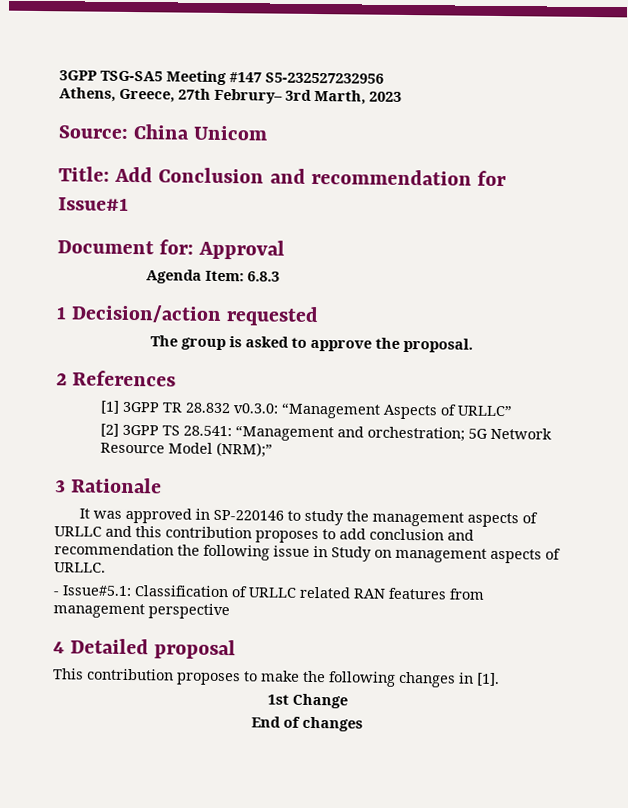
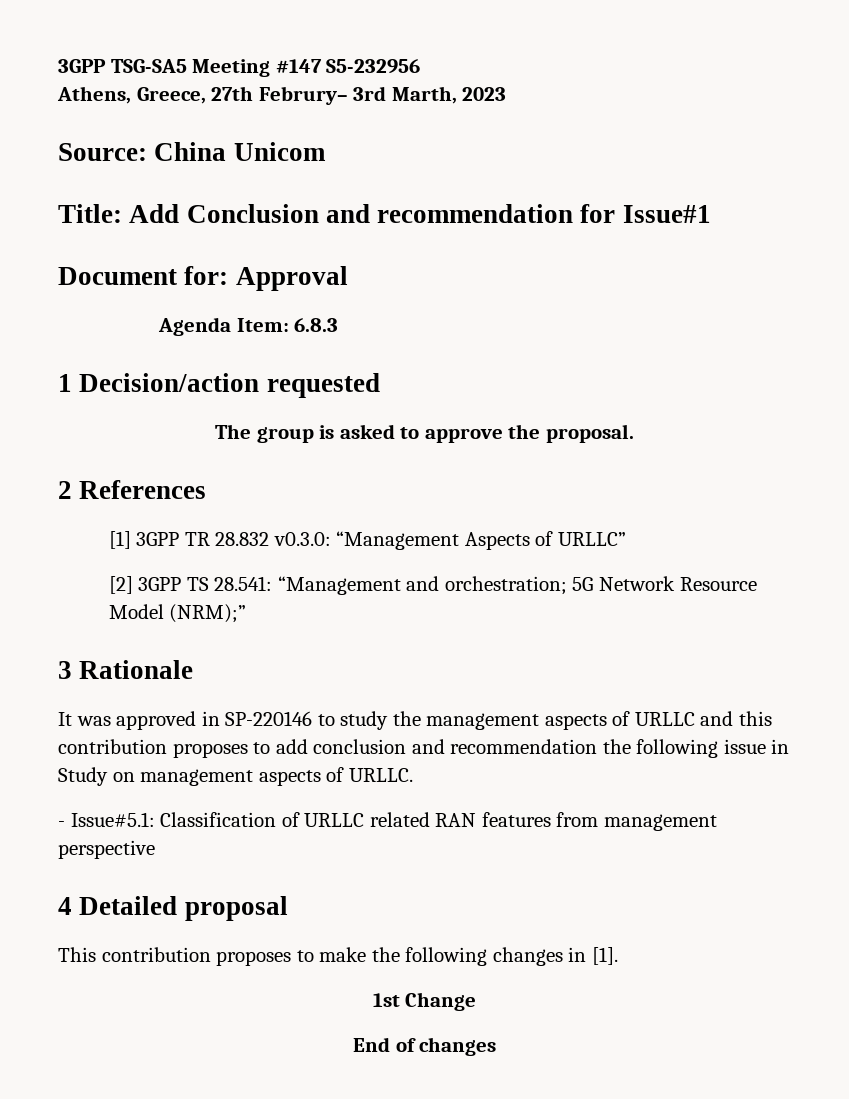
[265,72,384,84] S5-232527232956 -> [326,59,421,74] S5-232956

